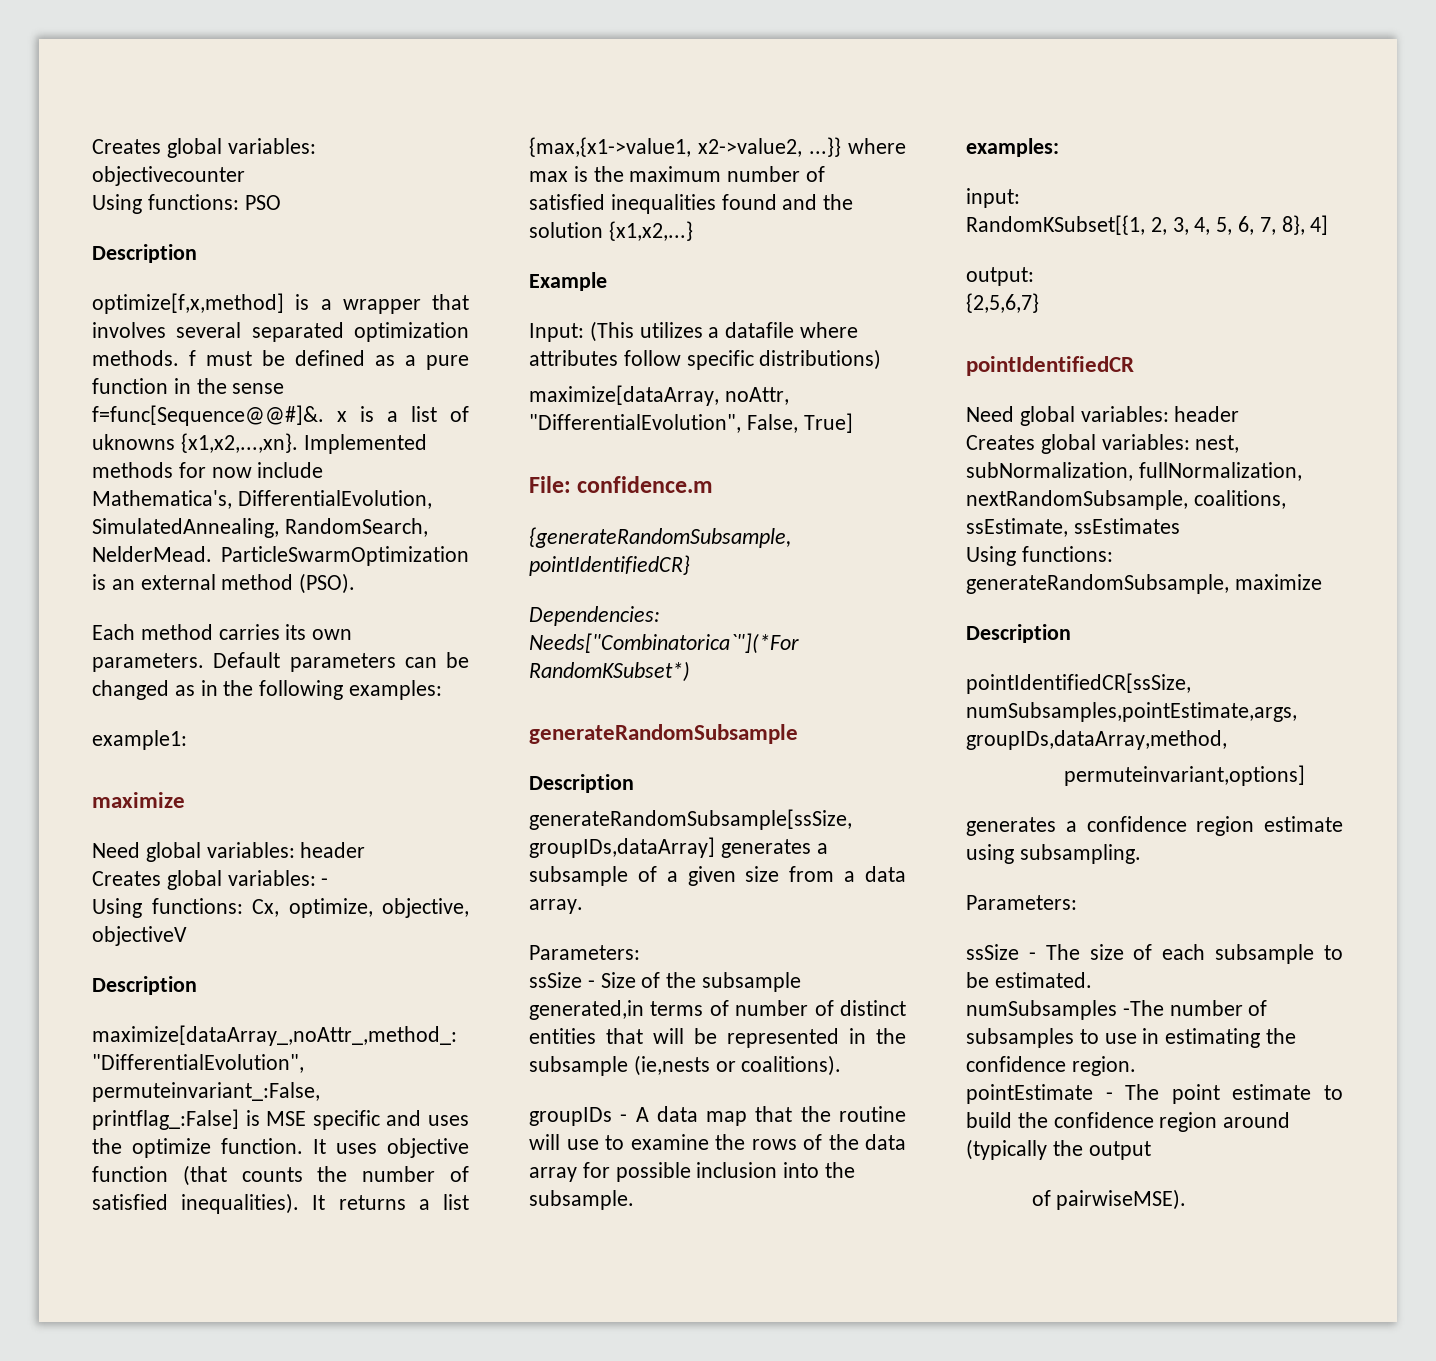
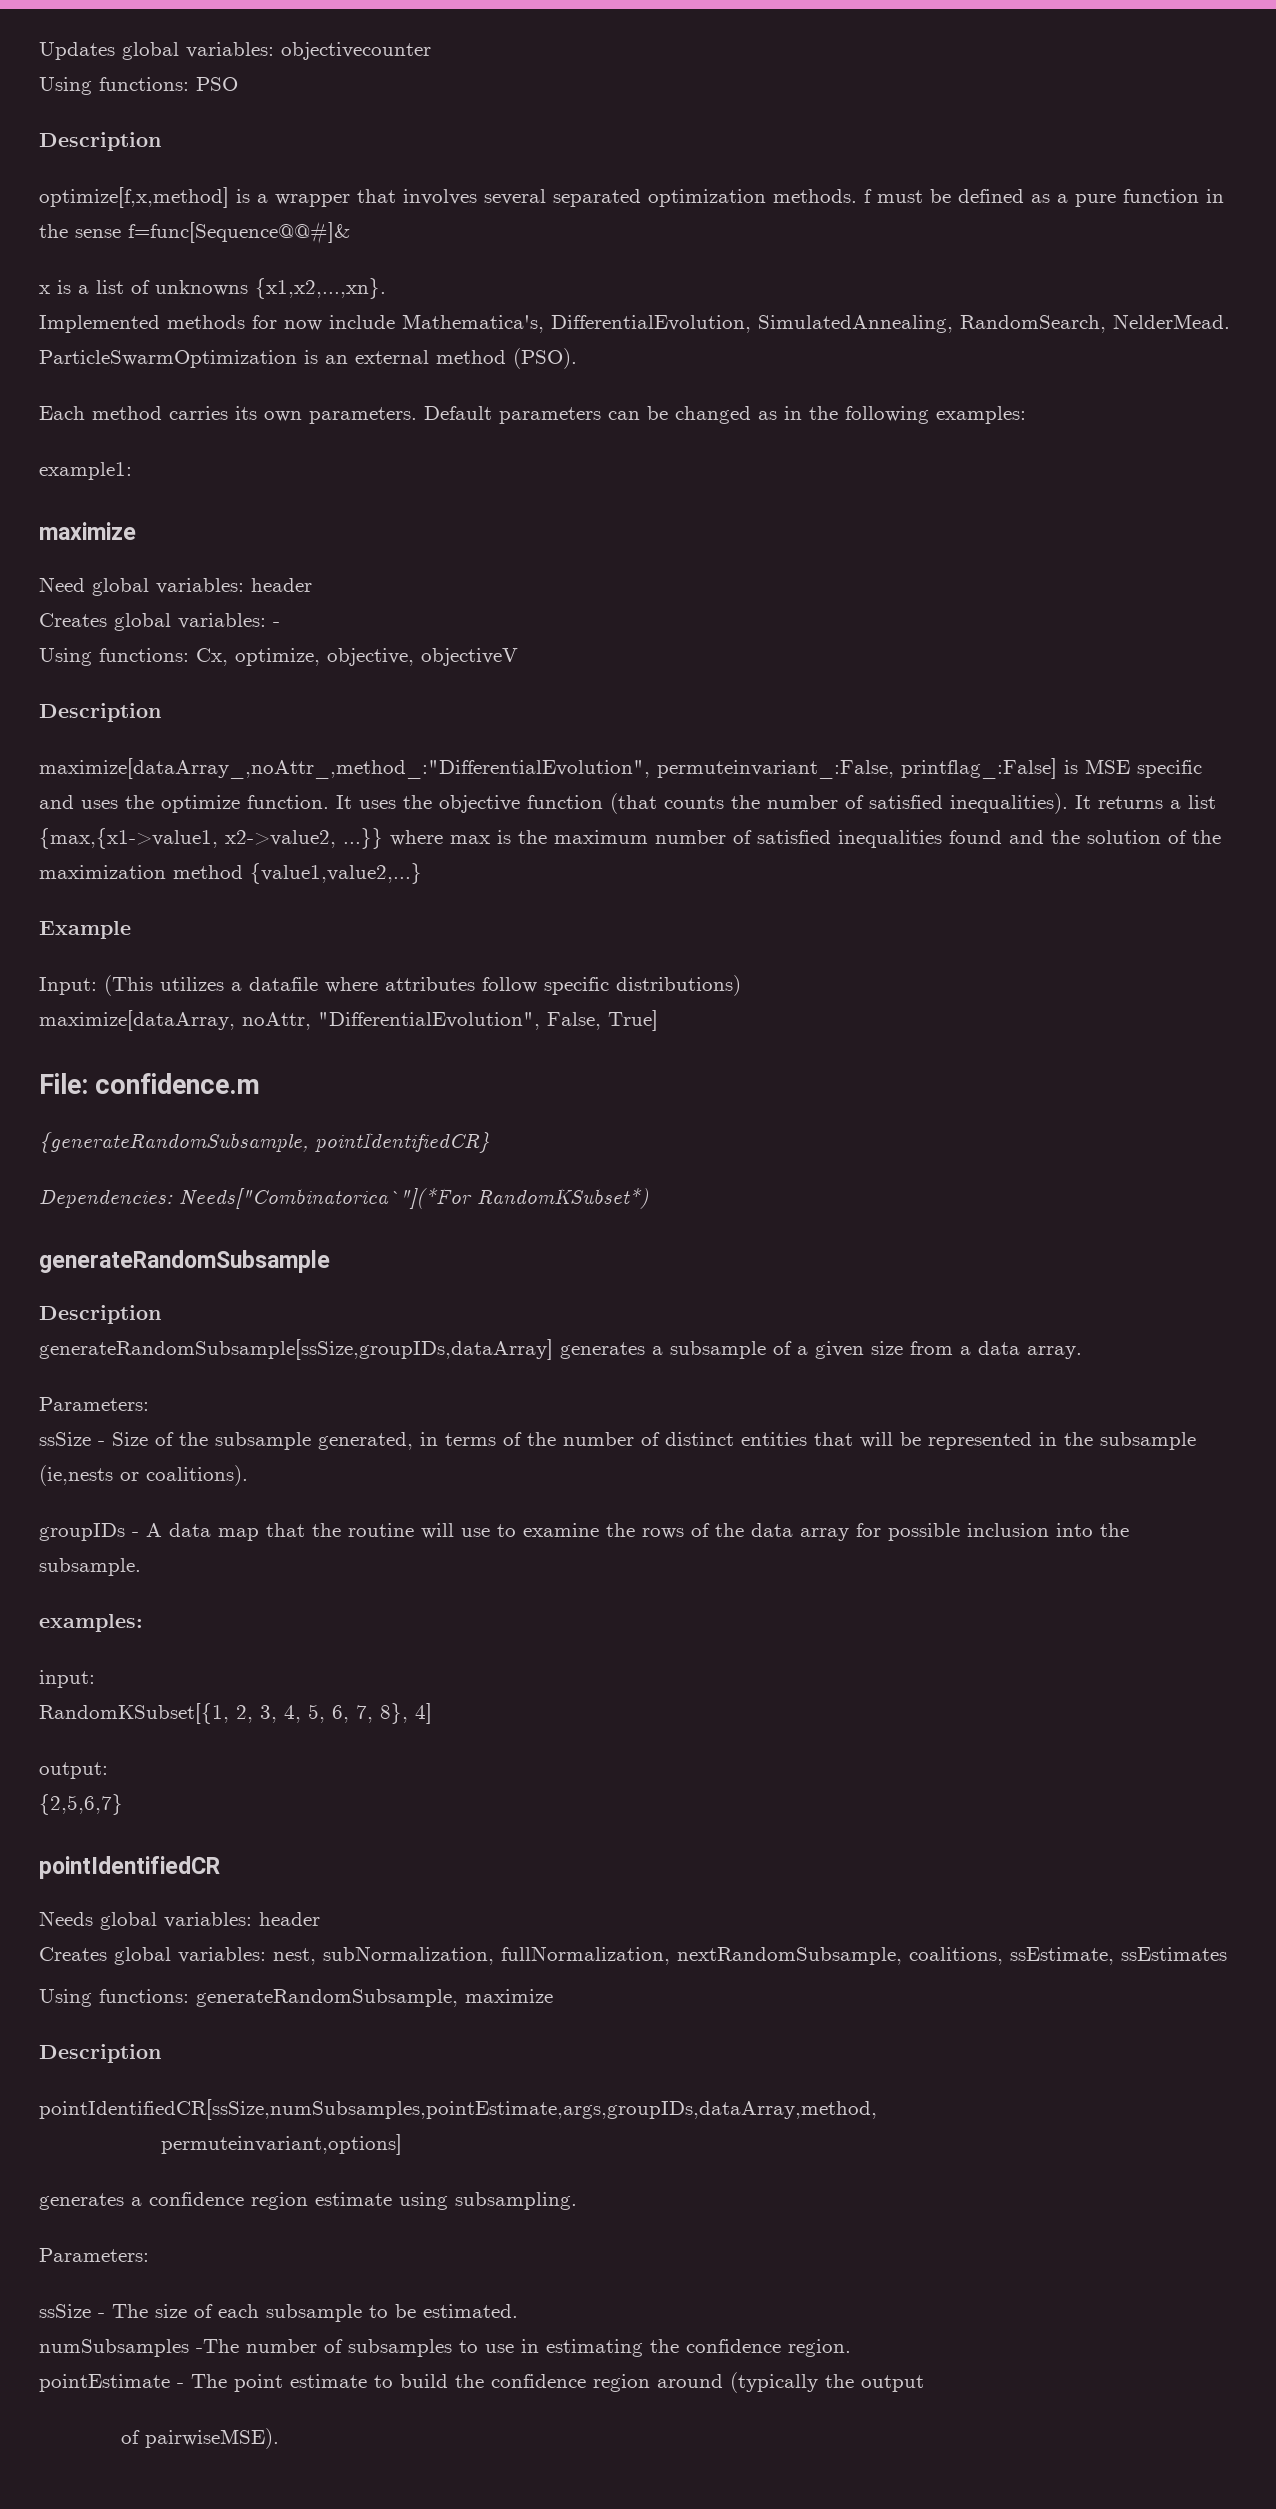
[92,139,161,154] Creates -> [39,42,115,60] Updates
[92,405,324,426] f=func[Sequence@@#]&. -> [128,221,350,244] f=func[Sequence@@#]& //
[92,434,175,450] uknowns -> [155,280,248,296] unknowns
(298, 443) none -> (386, 288) //
(377, 1148) none -> [403,795,432,809] the
[608,221,693,241] {x1,x2,...} -> [1168,830,1221,844] [39,863,422,884] of the maximization method {value1,value2,...}
[529,1000,644,1020] generated,in -> [318,1432,438,1450] generated, in
(729, 1008) none -> [527,1432,556,1446] the
[966,406,1014,422] Need -> [39,1911,93,1926] Needs

